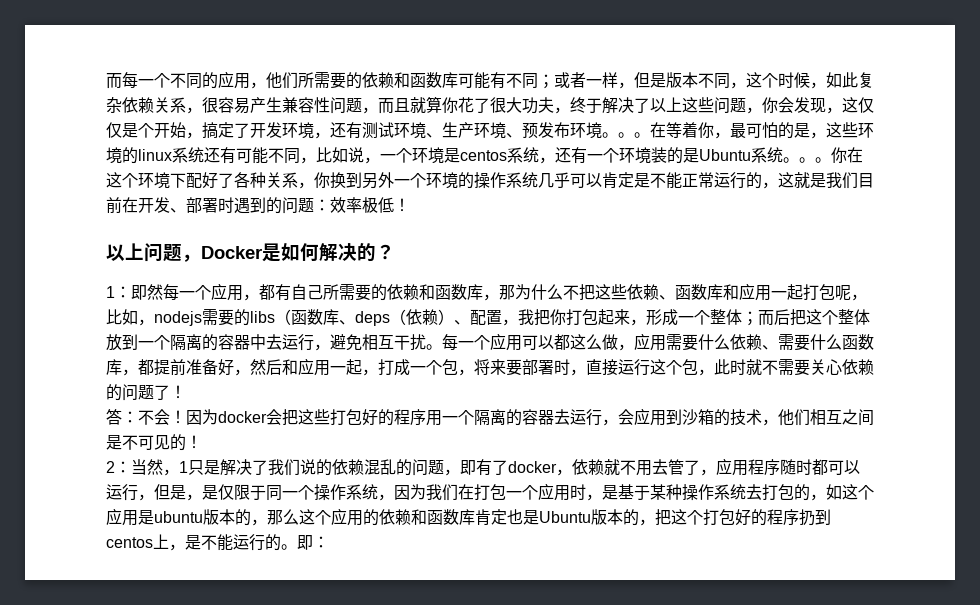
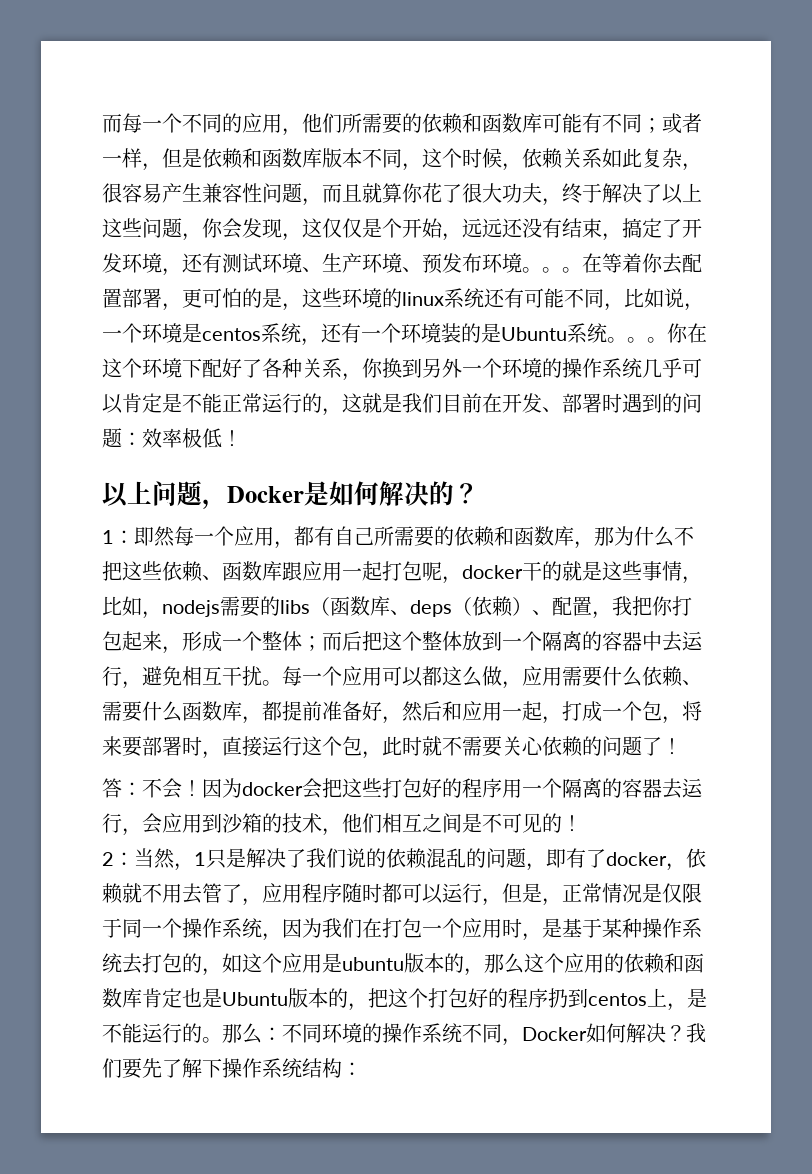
(666, 80) none -> [202,148,322,169] 依赖和函数库
[826,72,874,88] [106,97,186,113] 如此复杂依赖关系 -> [522,148,682,169] 依赖关系如此复杂
(202, 135) none -> [462,218,622,241] 远远还没有结束，
[714,123,746,139] ，最 -> [662,253,702,274] [102,288,202,311] 去配置部署，更
[723,284,739,300] 和 -> [282,562,302,581] 跟
(867, 297) none -> [462,561,702,584] docker干的就是这些事情，
(202, 497) none -> [562,883,642,903] 正常情况
[297,535,313,550] 即 -> [222,1023,706,1046] [102,1058,342,1079] 那么：不同环境的操作系统不同，Docker如何解决？我们要先了解下操作系统结构

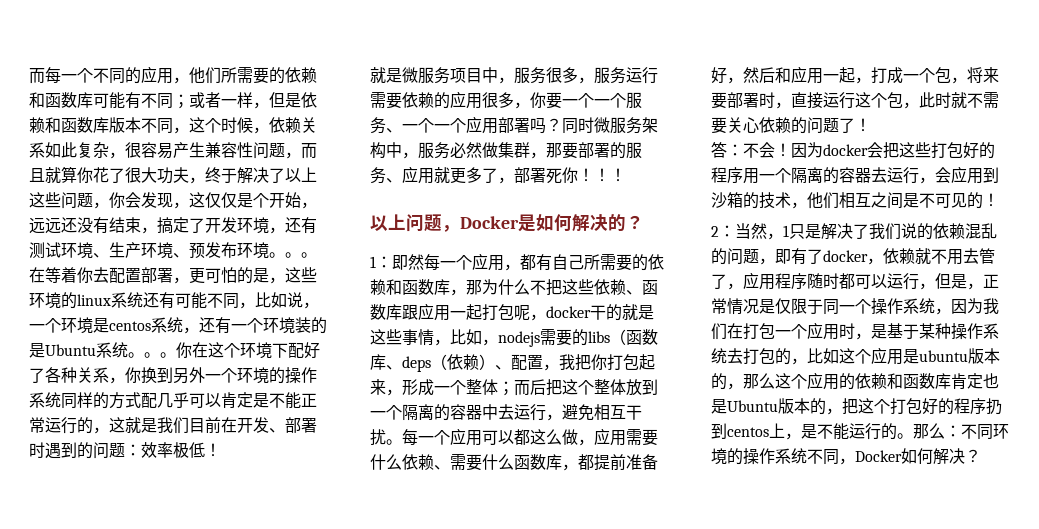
(642, 368) none -> [61,392,157,409] 同样的方式配
(242, 438) none -> [370,67,658,84] [370,91,642,109] [370,116,658,134] [370,142,642,159] [370,166,626,184] // 就是微服务项目中，服务很多，服务运行需要依赖的应用很多，你要一个一个服务、一个一个应用部署吗？同时微服务架构中，服务必然做集群，那要部署的服务、应用就更多了，部署死你！！！
(222, 972) none -> [807,348,823,364] 比
[686,1023,706,1043] [102,1058,362,1079] 我们要先了解下操作系统结构： -> (981, 456) none

